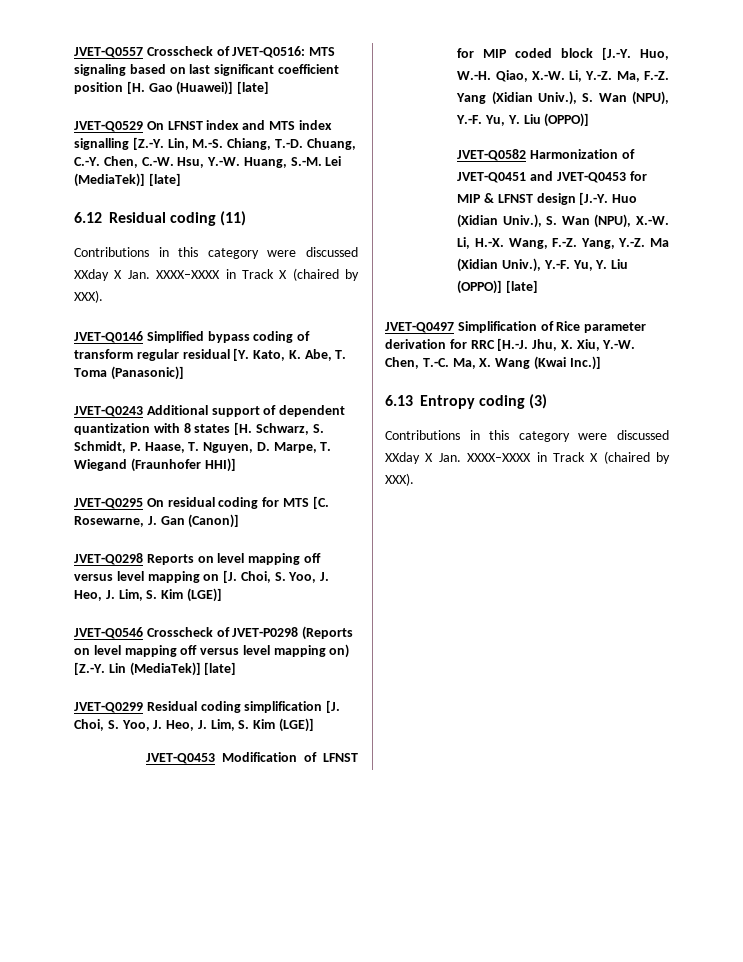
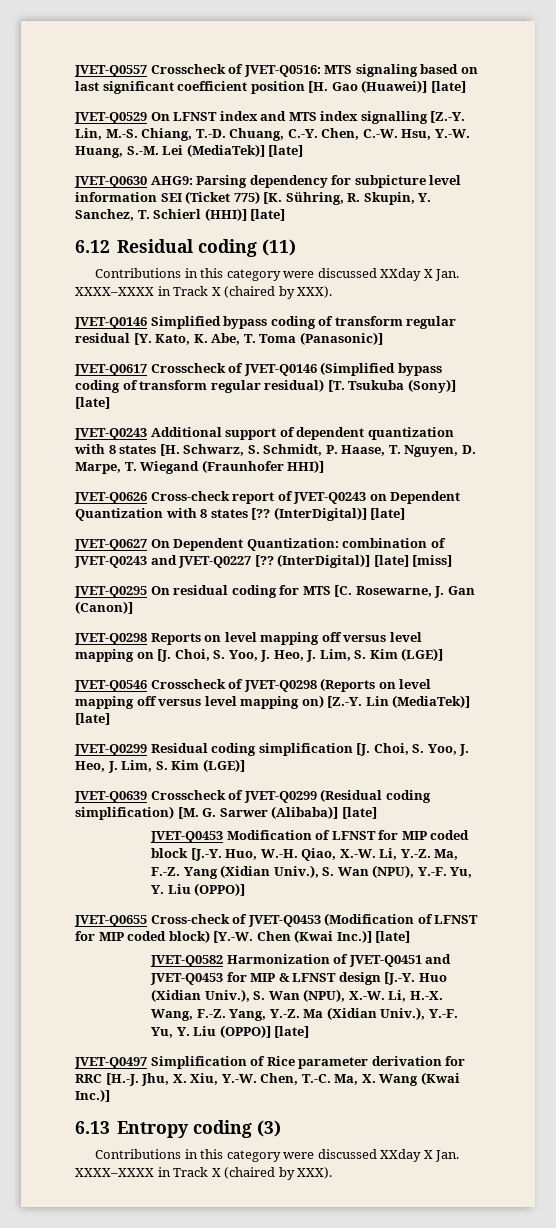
(181, 179) none -> [74,175,462,188] [75,191,432,205] [75,208,286,221] // JVET-Q0630 AHG9: Parsing dependency for subpicture level information SEI (Ticket 775) [K. Sühring, R. Skupin, Y. Sanchez, T. Schierl (HHI)] [late]
(184, 373) none -> [74,362,442,376] [75,379,456,393] [75,397,110,409] // JVET-Q0617 Crosscheck of JVET-Q0146 (Simplified bypass coding of transform regular residual) [T. Tsukuba (Sony)] [late]
(236, 465) none -> [74,491,461,504] [75,507,406,521] [74,538,446,551] [74,554,453,568] // JVET-Q0626 Cross-check report of JVET-Q0243 on Dependent Quantization with 8 states [?? (InterDigital)] [late] // JVET-Q0627 On Dependent Quantization: combination of JVET-Q0243 and JVET-Q0227 [?? (InterDigital)] [late] [miss]
[232,627,299,637] JVET-P0298 -> [243,680,317,692] JVET-Q0298
(315, 725) none -> [74,789,431,803] [75,806,377,820] // JVET-Q0639 Crosscheck of JVET-Q0299 (Residual coding simplification) [M. G. Sarwer (Alibaba)] [late]
(590, 120) none -> [74,913,479,927] [75,930,411,943] // JVET-Q0655 Cross-check of JVET-Q0453 (Modification of LFNST for MIP coded block) [Y.-W. Chen (Kwai Inc.)] [late]

